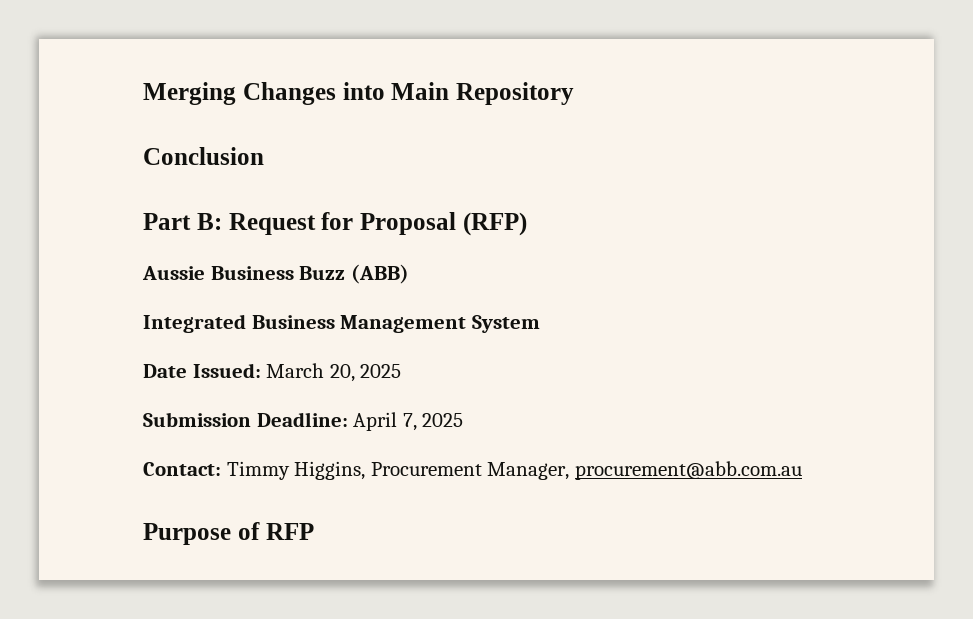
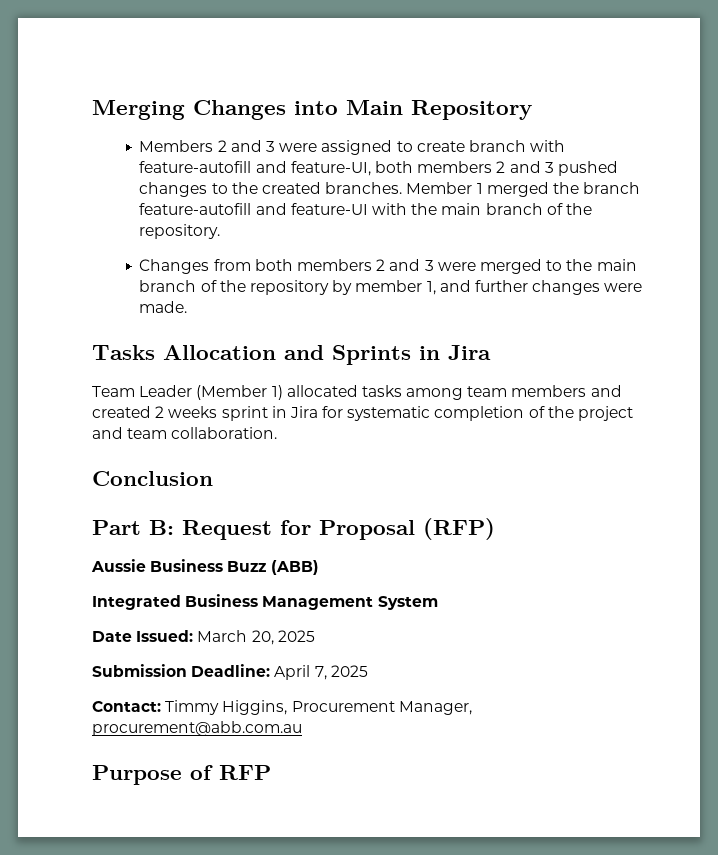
(574, 93) none -> [139,140,566,155] [139,161,618,176] [139,182,641,197] [139,203,592,215] [139,224,221,239] [139,259,637,274] [139,280,643,295] [139,301,188,313] [92,345,491,365] [92,385,622,400] [92,406,634,421] [92,427,278,439] // Members 2 and 3 were assigned to create branch with feature-autofill and feature-UI, both members 2 and 3 pushed changes to the created branches. Member 1 merged the branch feature-autofill and feature-UI with the main branch of the repository. // Changes from both members 2 and 3 were merged to the main branch of the repository by member 1, and further changes were made. // Tasks Allocation and Sprints in Jira // Team Leader (Member 1) allocated tasks among team members and created 2 weeks sprint in Jira for systematic completion of the project and team collaboration.

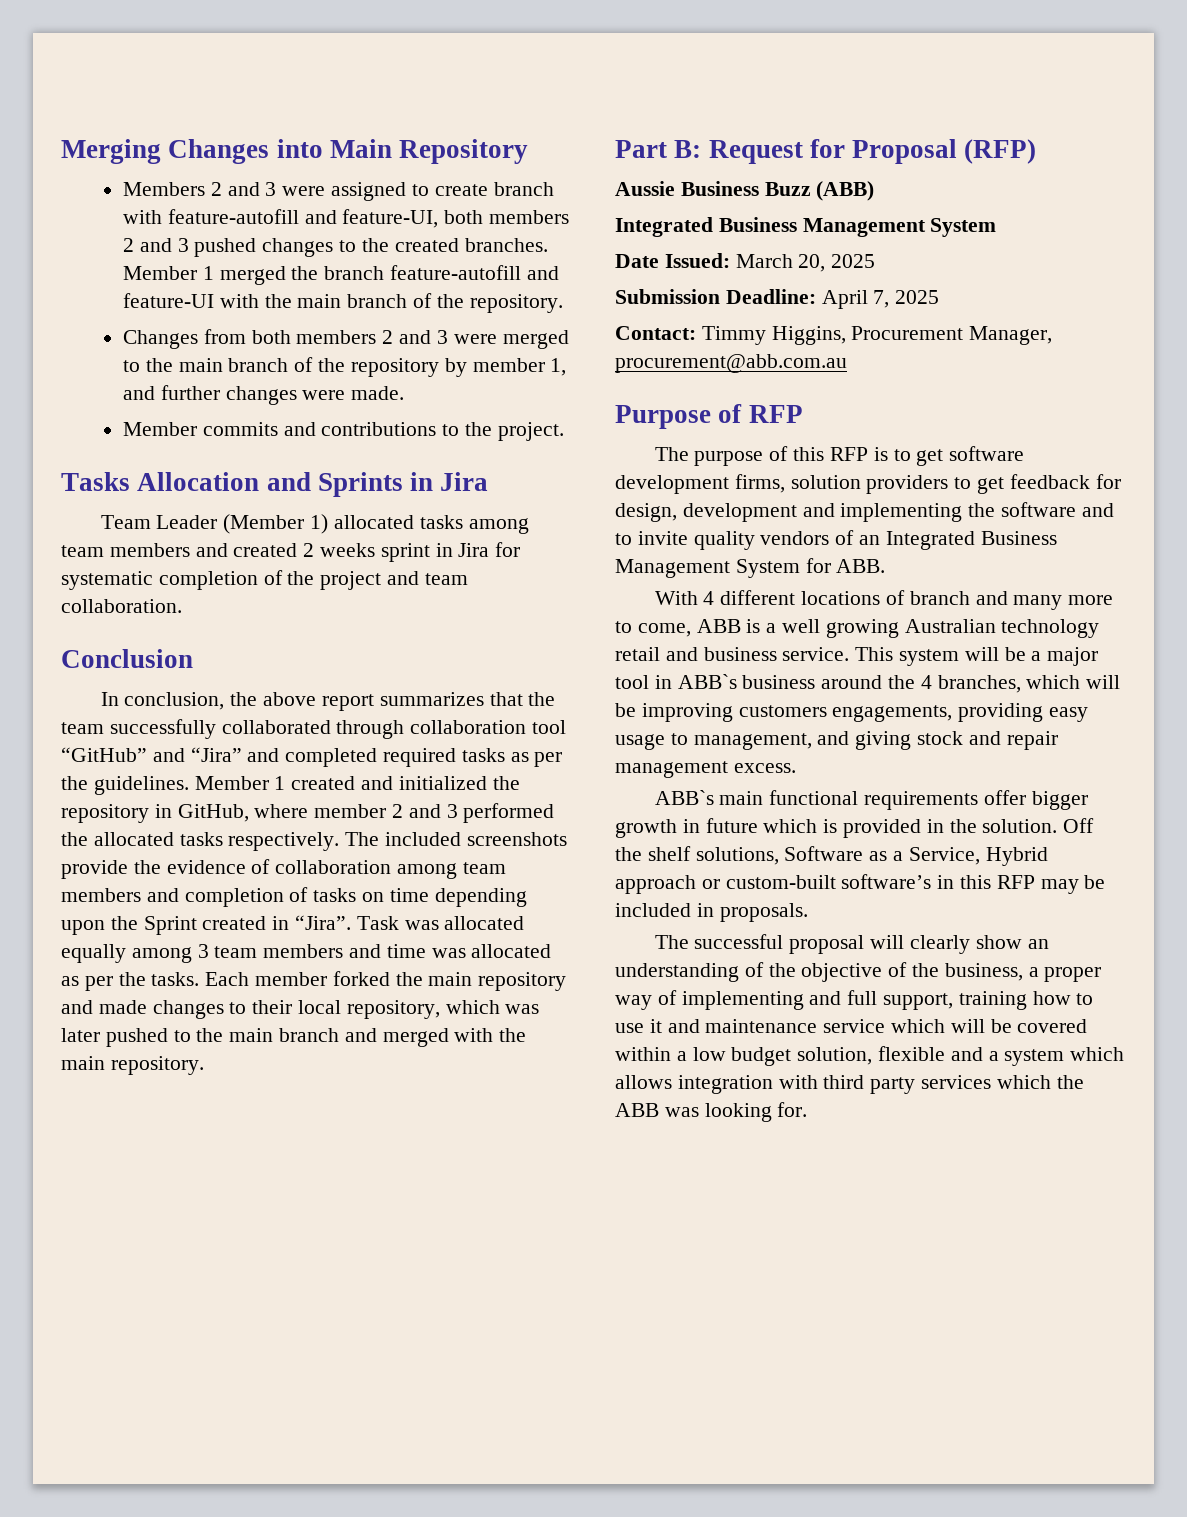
(188, 307) none -> [123,422,564,441] // Member commits and contributions to the project.
(213, 478) none -> [100,692,556,711] [61,719,567,739] [61,747,563,767] [61,776,520,795] [61,803,555,823] [61,832,567,851] [61,859,506,879] [61,887,527,907] [61,915,525,935] [61,944,552,963] [61,971,567,991] [61,1000,540,1019] [61,1028,527,1047] [61,1056,204,1075] // In conclusion, the above report summarizes that the team successfully collaborated through collaboration tool “GitHub” and “Jira” and completed required tasks as per the guidelines. Member 1 created and initialized the repository in GitHub, where member 2 and 3 performed the allocated tasks respectively. The included screenshots provide the evidence of collaboration among team members and completion of tasks on time depending upon the Sprint created in “Jira”. Task was allocated equally among 3 team members and time was allocated as per the tasks. Each member forked the main repository and made changes to their local repository, which was later pushed to the main branch and merged with the main repository.
(271, 772) none -> [654,446,1025,466] [615,474,1121,494] [615,502,1114,522] [615,530,1057,550] [615,558,886,578] [654,590,1114,610] [615,619,1100,638] [615,647,1099,666] [615,674,1121,693] [615,703,1089,722] [615,731,1058,750] [615,761,796,778] [654,790,1088,810] [615,818,1095,838] [615,846,1048,866] [615,874,1106,894] [615,903,808,922] [654,934,1049,954] [615,962,1102,982] [615,990,1094,1010] [615,1019,1088,1033] [615,1046,1125,1066] [615,1075,1084,1094] [615,1102,808,1122] // The purpose of this RFP is to get software development firms, solution providers to get feedback for design, development and implementing the software and to invite quality vendors of an Integrated Business Management System for ABB. // With 4 different locations of branch and many more to come, ABB is a well growing Australian technology retail and business service. This system will be a major tool in ABB`s business around the 4 branches, which will be improving customers engagements, providing easy usage to management, and giving stock and repair management excess. // ABB`s main functional requirements offer bigger growth in future which is provided in the solution. Off the shelf solutions, Software as a Service, Hybrid approach or custom-built software’s in this RFP may be included in proposals. // The successful proposal will clearly show an understanding of the objective of the business, a proper way of implementing and full support, training how to use it and maintenance service which will be covered within a low budget solution, flexible and a system which allows integration with third party services which the ABB was looking for.

